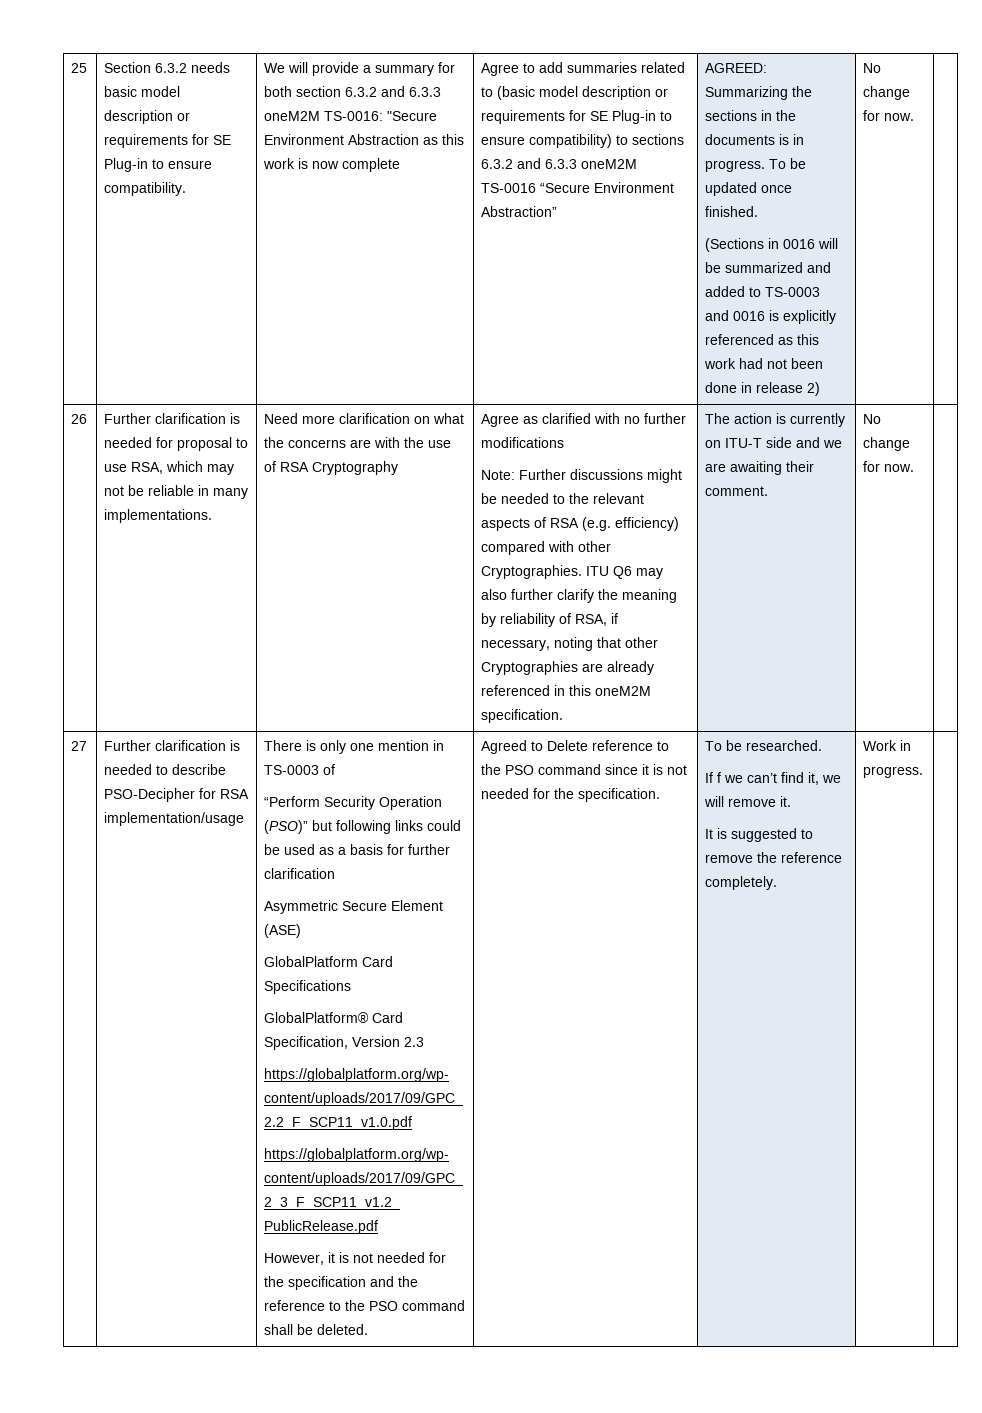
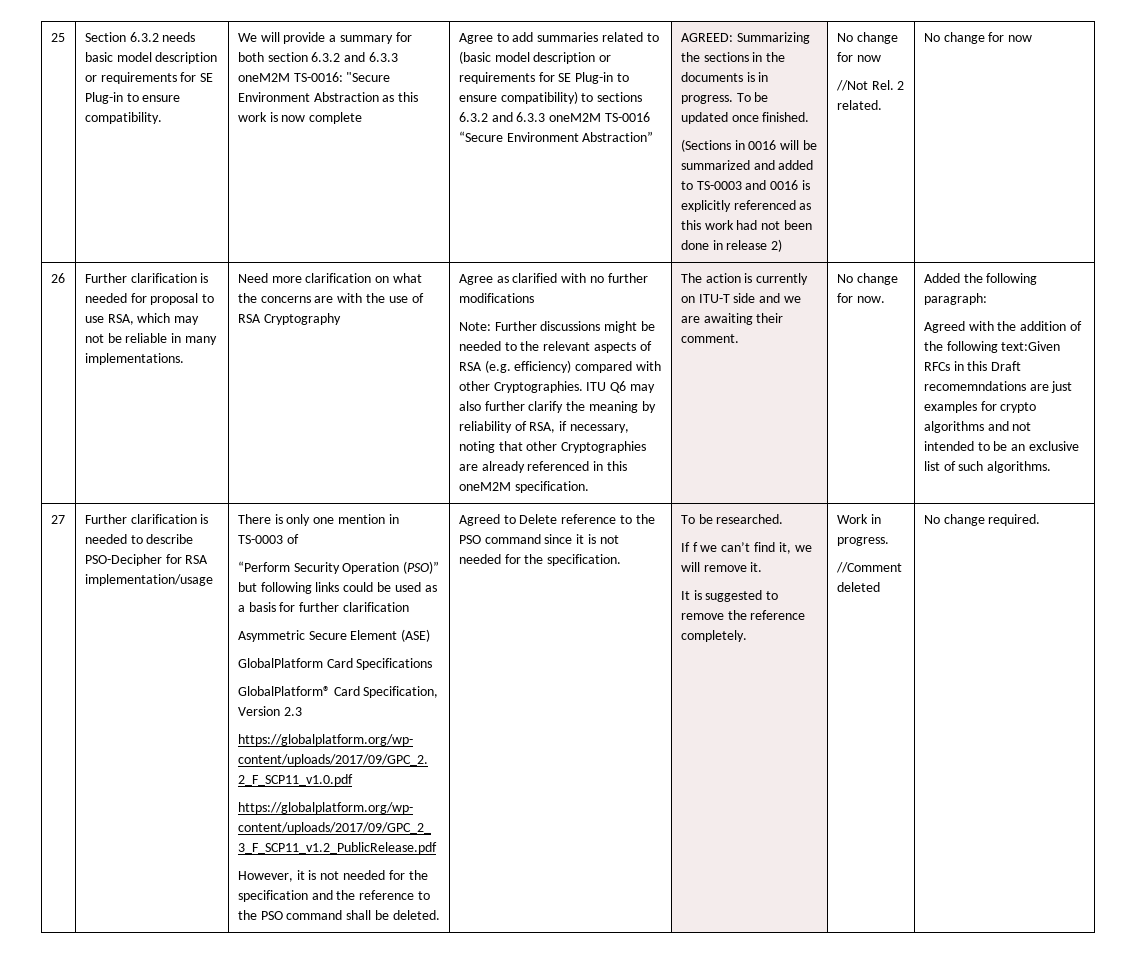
[884,113,915,121] now. | -> [856,55,881,62] [835,80,905,91] [836,100,882,110] [923,32,1033,44] now // //Not Rel. 2 related. | No change for now
(915, 468) none -> [923,273,1038,285] [923,293,987,305] [923,321,1083,333] [923,341,1061,353] [923,361,1022,371] [923,381,1073,393] [923,401,1037,413] [923,421,1032,433] [923,441,1080,451] [923,461,1052,473] Added the following paragraph: // Agreed with the addition of the following text:Given RFCs in this Draft recomemndations are just examples for crypto algorithms and not intended to be an exclusive list of such algorithms.
(924, 772) | -> [835,562,902,573] [836,582,880,592] [923,514,1041,526] // //Comment deleted | No change required.

